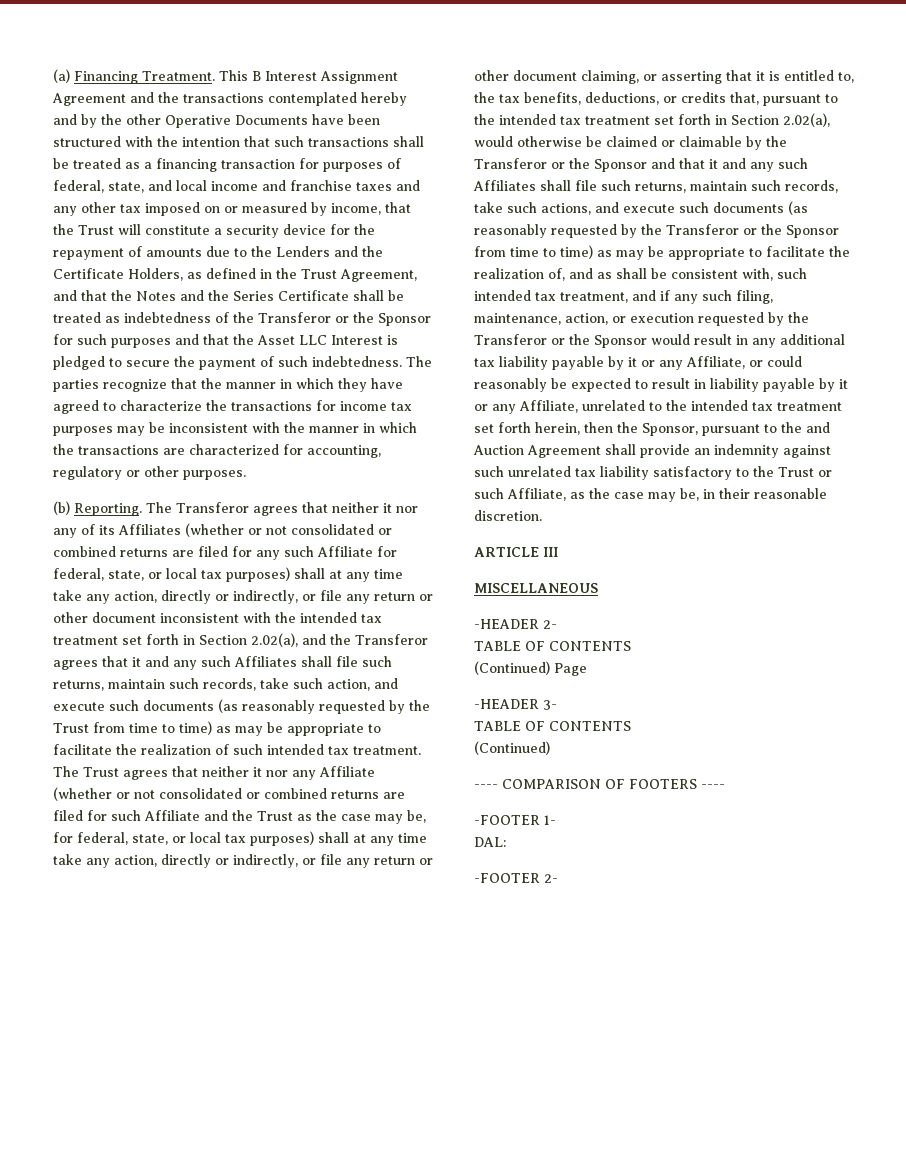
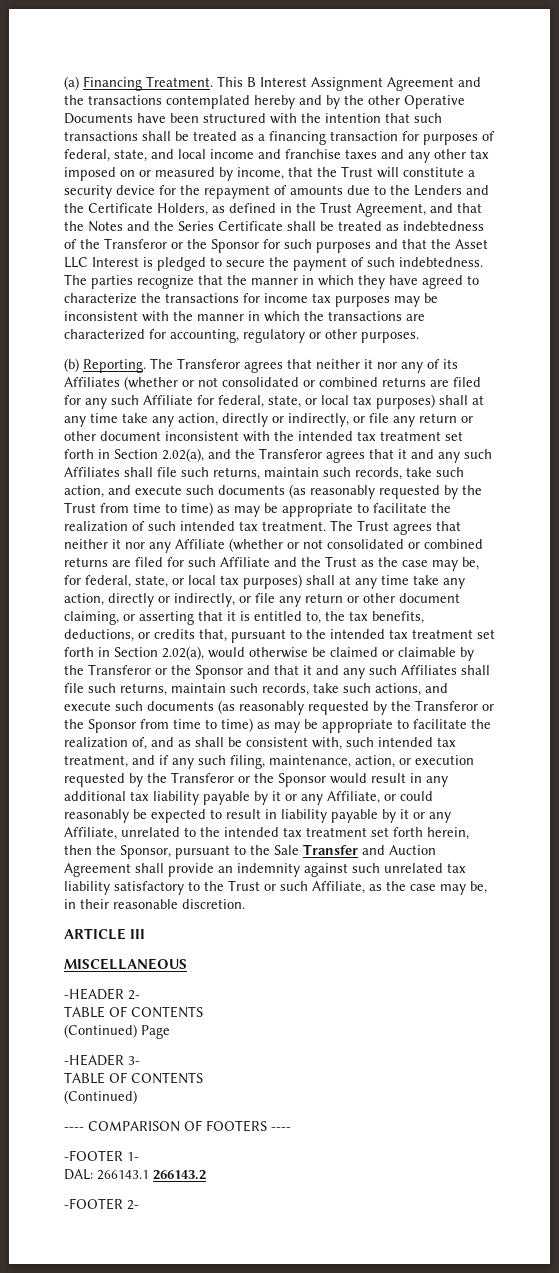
(802, 427) none -> [274,844,358,855] Sale Transfer
(506, 842) none -> [97,1170,206,1180] 266143.1 266143.2

